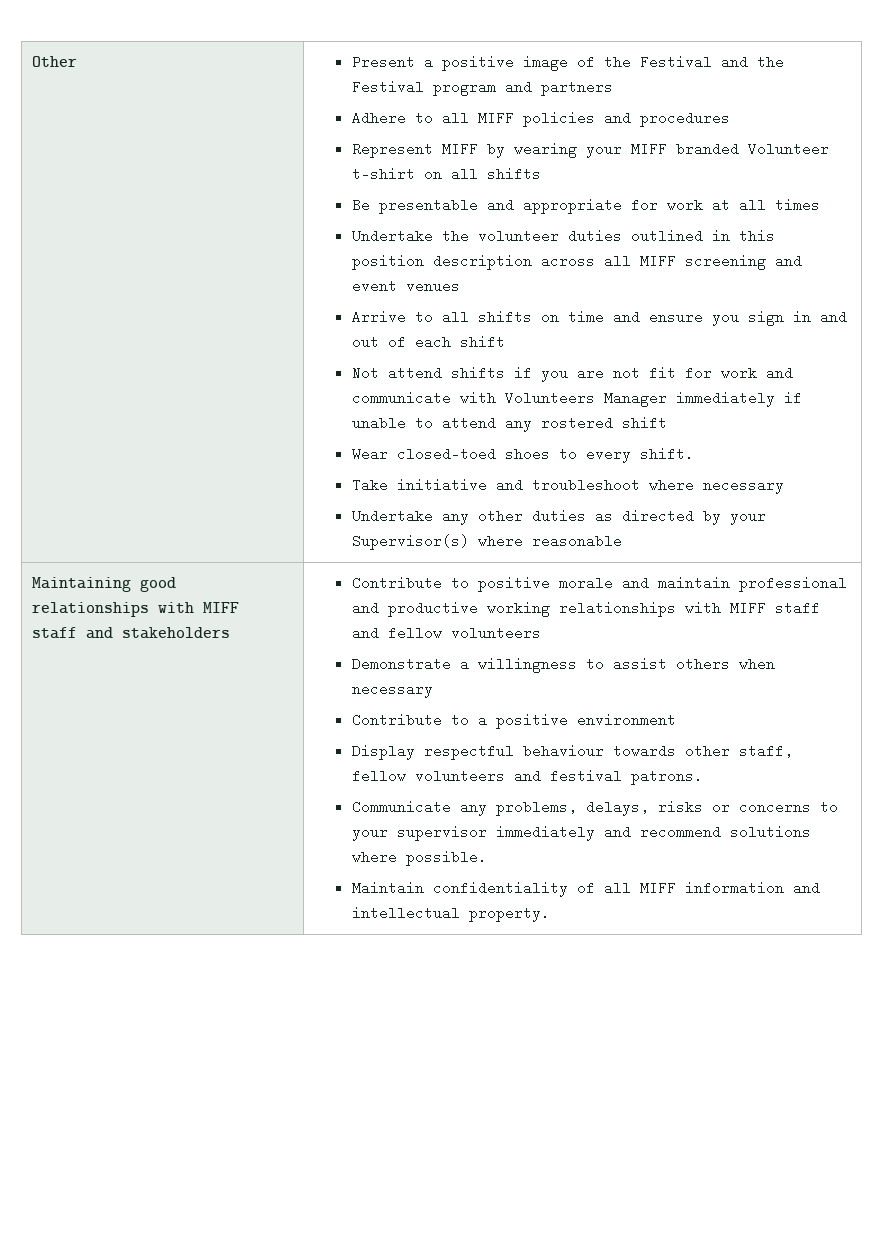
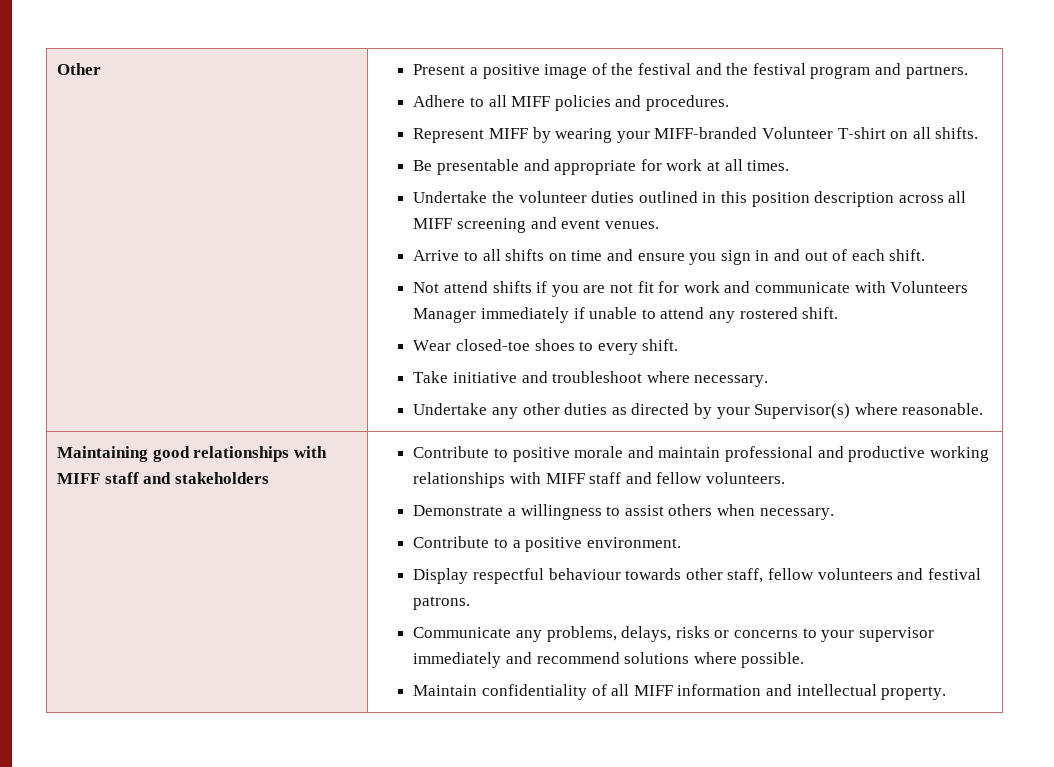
[639,55,712,69] Festival -> [638,63,692,75] festival
[351,80,424,94] Festival -> [752,63,806,75] festival
[540,80,613,96] partners -> [905,65,968,79] partners.
[639,111,730,127] procedures -> [646,95,730,111] procedures.
[630,142,829,156] [351,167,415,181] MIFF branded Volunteer t-shirt -> [654,127,886,139] MIFF-branded Volunteer T-shirt
[486,167,541,181] shifts -> [935,127,979,139] shifts.
[774,198,820,212] times -> [747,160,790,171] times.
[405,279,460,293] venues -> [604,221,659,229] venues.
[459,335,505,349] shift -> [889,249,926,261] shift.
[621,416,667,430] shift -> [802,307,839,319] shift.
[396,447,496,461] closed-toed -> [456,339,531,351] closed-toe
[702,478,784,494] necessary -> [694,375,769,387] necessary.
[531,534,622,548] reasonable -> [902,403,984,415] reasonable.
[450,626,541,640] volunteers -> [706,472,786,484] volunteers.
[351,682,433,698] necessary -> [759,508,834,520] necessary.
[576,713,676,727] environment -> [586,537,681,548] environment.

